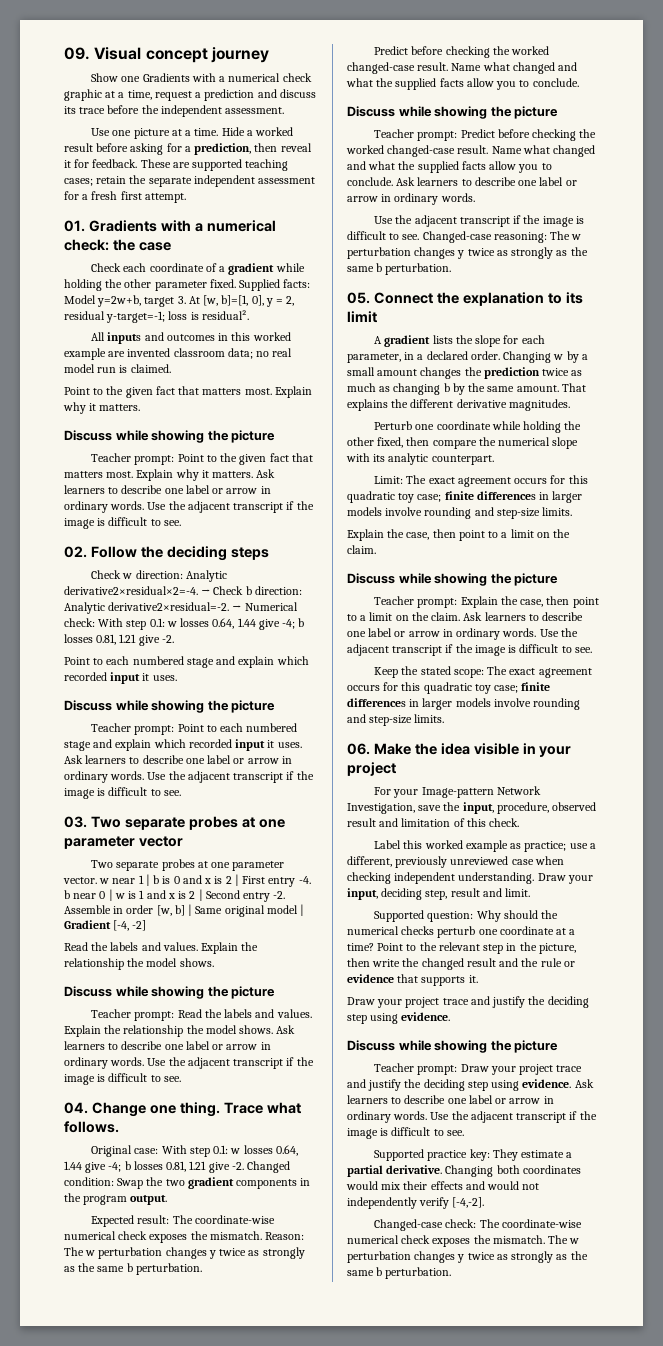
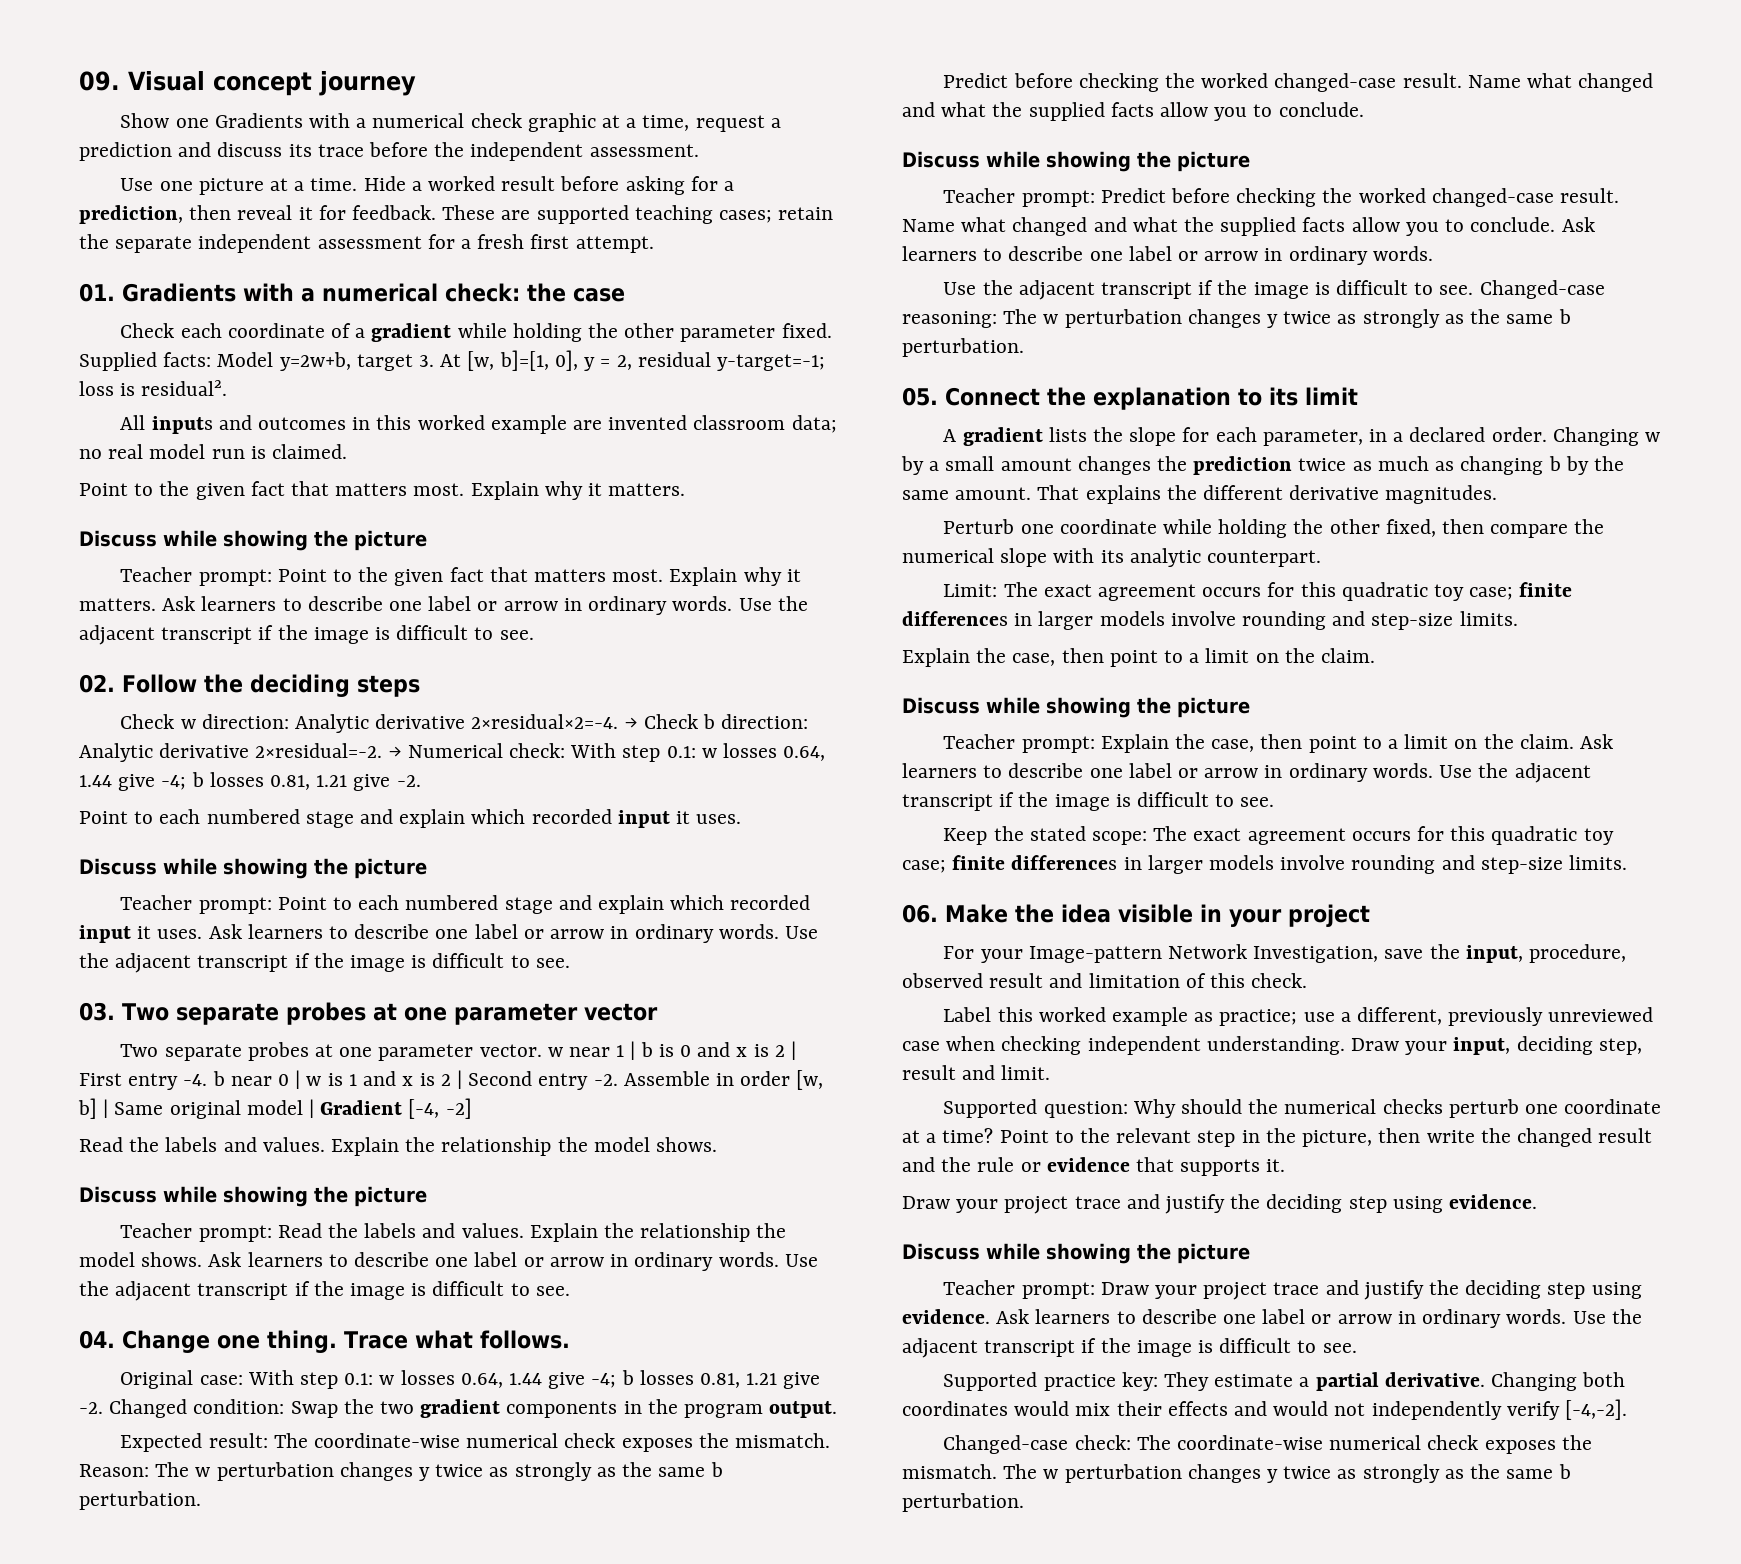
[64,586,198,595] derivative2×residual×2=-4. -> [375,714,619,729] derivative 2×residual×2=-4.
[108,602,230,611] derivative2×residual=-2. -> [159,743,383,758] derivative 2×residual=-2.

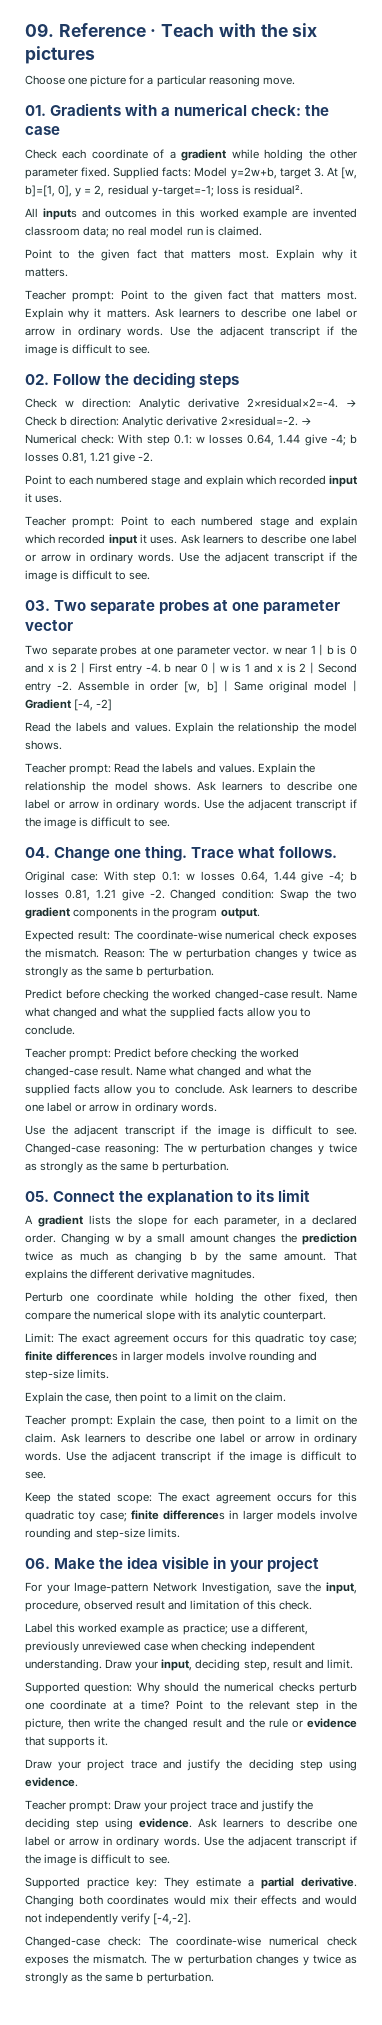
[128,71,416,96] [120,113,781,132] [79,142,699,161] [120,176,735,195] [79,205,834,224] [79,234,654,253] Visual concept journey // Show one Gradients with a numerical check graphic at a time, request a prediction and discuss its trace before the independent assessment. // Use one picture at a time. Hide a worked result before asking for a prediction, then reveal it for feedback. These are supported teaching cases; retain the separate independent assessment for a fresh first attempt. -> [58,23,318,37] [25,46,95,64] [25,75,295,87] Reference · Teach with the six pictures // Choose one picture for a particular reasoning move.
[79,530,427,551] // Discuss while showing the picture -> (68, 272) none
[79,858,427,879] // Discuss while showing the picture -> (63, 499) none
[79,1186,427,1207] // Discuss while showing the picture -> (62, 745) none
[902,151,1250,172] // Discuss while showing the picture -> (75, 1030) none
[902,697,1250,718] // Discuss while showing the picture -> (287, 1397) none
[902,1243,1250,1264] // Discuss while showing the picture -> (78, 1782) none

